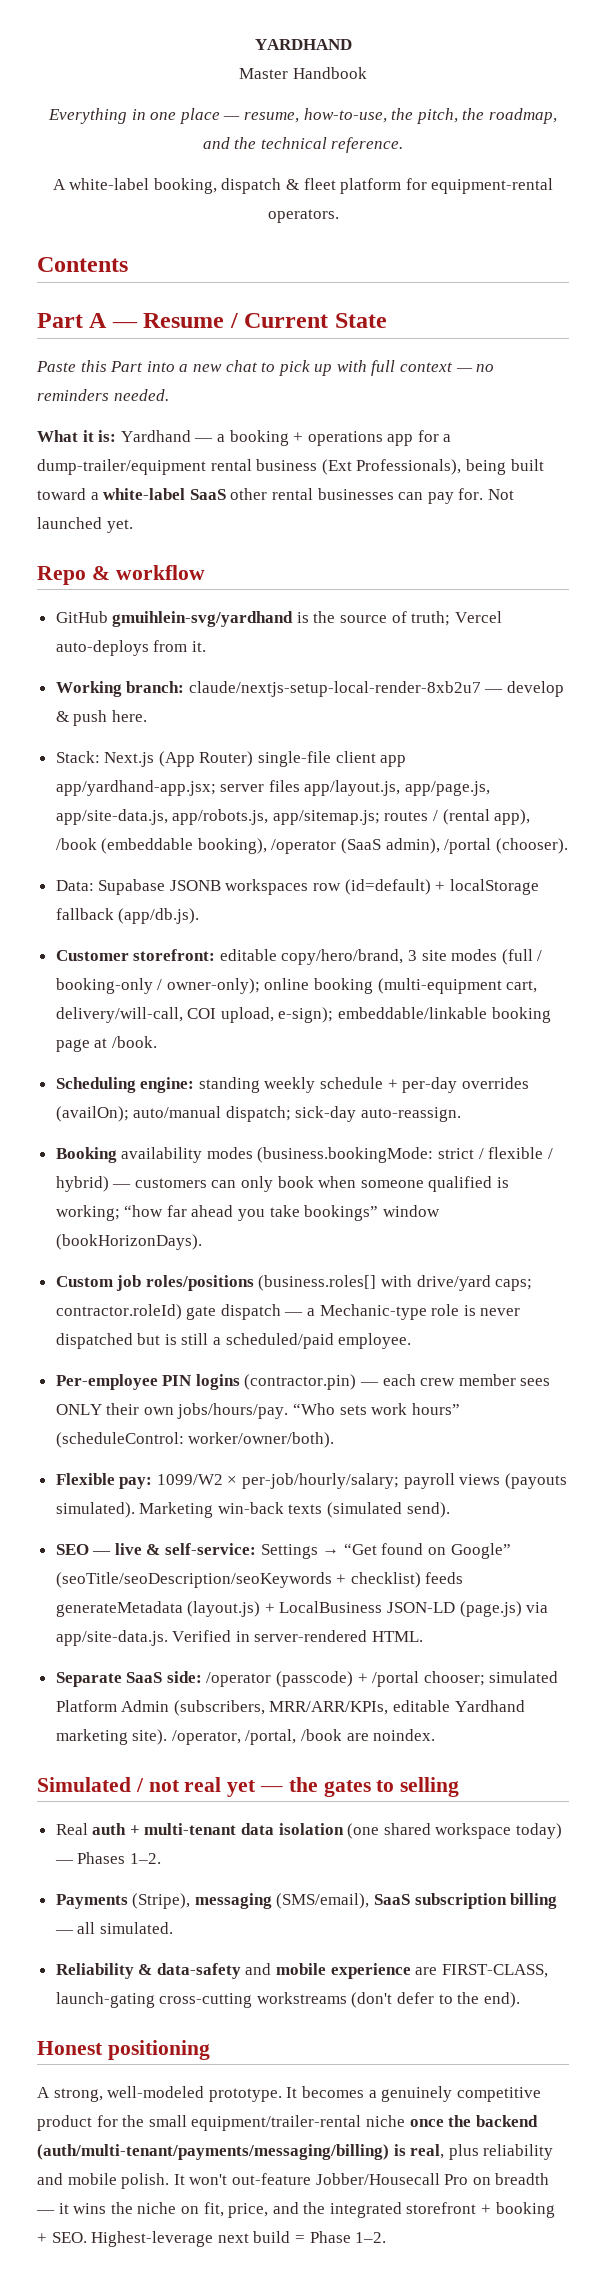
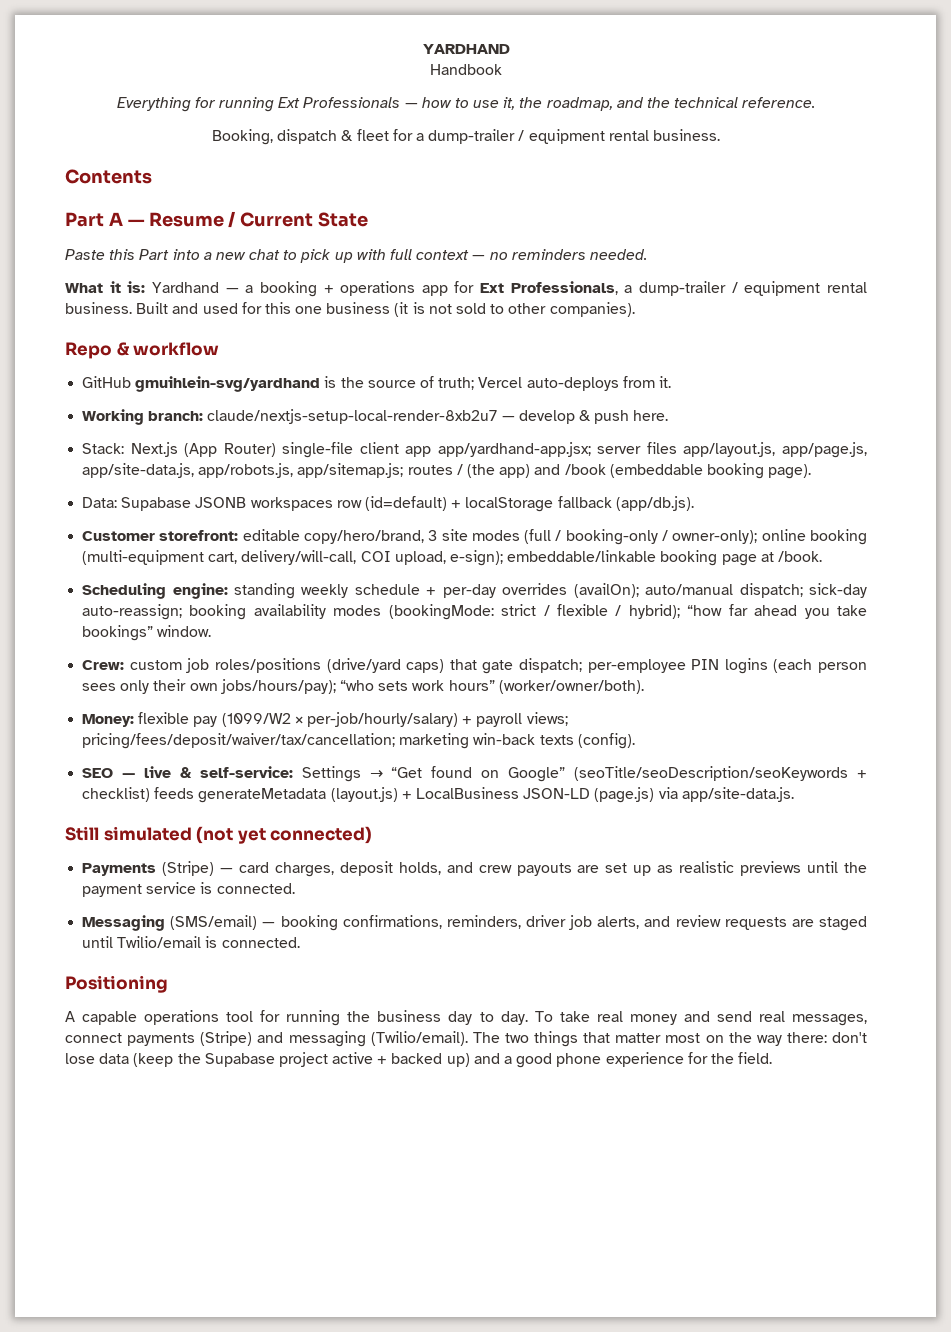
[239,68,289,79] Master -> (510, 49) none
[131,108,458,124] in one place — resume, how-to-use, the pitch, -> [194,97,516,112] for running Ext Professionals — how to use it,
[52,178,554,194] [267,209,339,223] A white-label booking, dispatch & fleet platform for equipment-rental operators. -> [212,129,720,145] Booking, dispatch & fleet for a dump-trailer / equipment rental business.
[443,434,452,442] [37,459,544,475] [37,488,514,504] [37,517,133,533] a dump-trailer/equipment rental business (Ext Professionals), being built toward a white-label SaaS other rental businesses can pay for. Not launched yet. -> [480,281,867,296] [65,302,635,317] Ext Professionals, a dump-trailer / equipment rental business. Built and used for this one business (it is not sold to other companies).
[442,809,531,825] [55,838,568,854] (rental app), /book (embeddable booking), /operator (SaaS admin), /portal (chooser). -> [466,463,812,479] (the app) and /book (embeddable booking page).
[361,1107,462,1122] [55,1147,117,1163] auto-reassign. // Booking -> [82,604,247,620] auto-reassign; booking
[257,1147,434,1163] (business.bookingMode: -> [388,604,494,620] (bookingMode:
[55,1176,510,1192] [55,1205,120,1221] hybrid) — customers can only book when someone qualified is working; -> [628,604,680,619] hybrid);
[382,1205,440,1217] [55,1234,202,1250] [55,1275,533,1291] [55,1304,521,1320] [55,1333,412,1349] [55,1374,551,1390] [55,1403,460,1419] [55,1432,335,1448] [55,1473,567,1489] [55,1502,450,1518] window (bookHorizonDays). // Custom job roles/positions (business.roles[] with drive/yard caps; contractor.roleId) gate dispatch — a Mechanic-type role is never dispatched but is still a scheduled/paid employee. // Per-employee PIN logins (contractor.pin) — each crew member sees ONLY their own jobs/hours/pay. “Who sets work hours” (scheduleControl: worker/owner/both). // Flexible pay: 1099/W2 × per-job/hourly/salary; payroll views (payouts simulated). Marketing win-back texts (simulated send). -> [157,625,212,637] [82,658,867,674] [82,679,644,694] [82,712,568,727] [82,733,635,749] window. // Crew: custom job roles/positions (drive/yard caps) that gate dispatch; per-employee PIN logins (each person sees only their own jobs/hours/pay); “who sets work hours” (worker/owner/both). // Money: flexible pay (1099/W2 × per-job/hourly/salary) + payroll views; pricing/fees/deposit/waiver/tax/cancellation; marketing win-back texts (config).
[172,1630,424,1642] [55,1671,559,1687] [55,1700,525,1716] [55,1729,436,1745] [37,1777,460,1797] [55,1823,563,1839] [54,1852,161,1864] [55,1893,558,1909] [54,1922,173,1934] [55,1963,548,1979] [55,1992,520,2008] [37,2040,210,2060] [37,2086,541,2102] [37,2115,538,2131] [37,2144,554,2160] [37,2173,550,2189] [36,2202,555,2218] [37,2231,387,2247] Verified in server-rendered HTML. // Separate SaaS side: /operator (passcode) + /portal chooser; simulated Platform Admin (subscribers, MRR/ARR/KPIs, editable Yardhand marketing site). /operator, /portal, /book are noindex. // Simulated / not real yet — the gates to selling // Real auth + multi-tenant data isolation (one shared workspace today) — Phases 1–2. // Payments (Stripe), messaging (SMS/email), SaaS subscription billing — all simulated. // Reliability & data-safety and mobile experience are FIRST-CLASS, launch-gating cross-cutting workstreams (don't defer to the end). // Honest positioning // A strong, well-modeled prototype. It becomes a genuinely competitive product for the small equipment/trailer-rental niche once the backend (auth/multi-tenant/payments/messaging/billing) is real, plus reliability and mobile polish. It won't out-feature Jobber/Housecall Pro on breadth — it wins the niche on fit, price, and the integrated storefront + booking + SEO. Highest-leverage next build = Phase 1–2. -> [65,826,373,844] [82,861,868,877] [82,882,295,897] [82,915,867,931] [82,936,300,948] [65,975,168,993] [65,1010,867,1026] [65,1031,867,1047] [65,1052,773,1068] // Still simulated (not yet connected) // Payments (Stripe) — card charges, deposit holds, and crew payouts are set up as realistic previews until the payment service is connected. // Messaging (SMS/email) — booking confirmations, reminders, driver job alerts, and review requests are staged until Twilio/email is connected. // Positioning // A capable operations tool for running the business day to day. To take real money and send real messages, connect payments (Stripe) and messaging (Twilio/email). The two things that matter most on the way there: don't lose data (keep the Supabase project active + backed up) and a good phone experience for the field.

